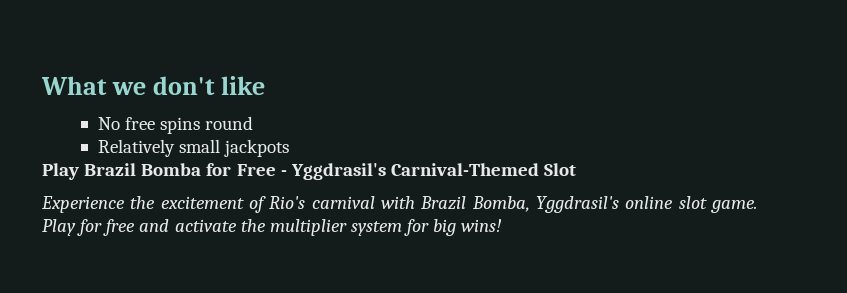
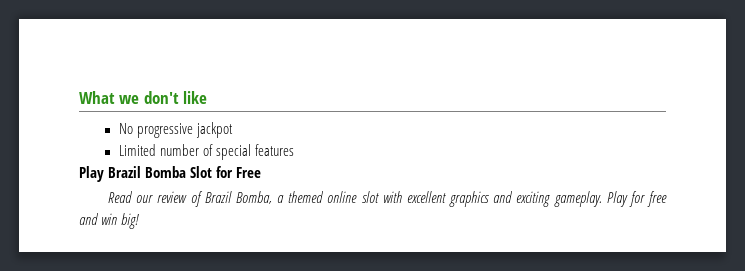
[124,116,254,134] [97,139,290,157] free spins round // Relatively small jackpots -> [136,122,233,138] [118,144,294,160] progressive jackpot // Limited number of special features
(202, 169) none -> [190,166,213,178] Slot
[280,163,577,180] [41,196,758,213] [42,219,503,236] - Yggdrasil's Carnival-Themed Slot // Experience the excitement of Rio's carnival with Brazil Bomba, Yggdrasil's online slot game. Play for free and activate the multiplier system for big wins! -> [108,191,668,207] [79,213,140,229] // Read our review of Brazil Bomba, a themed online slot with excellent graphics and exciting gameplay. Play for free and win big!

